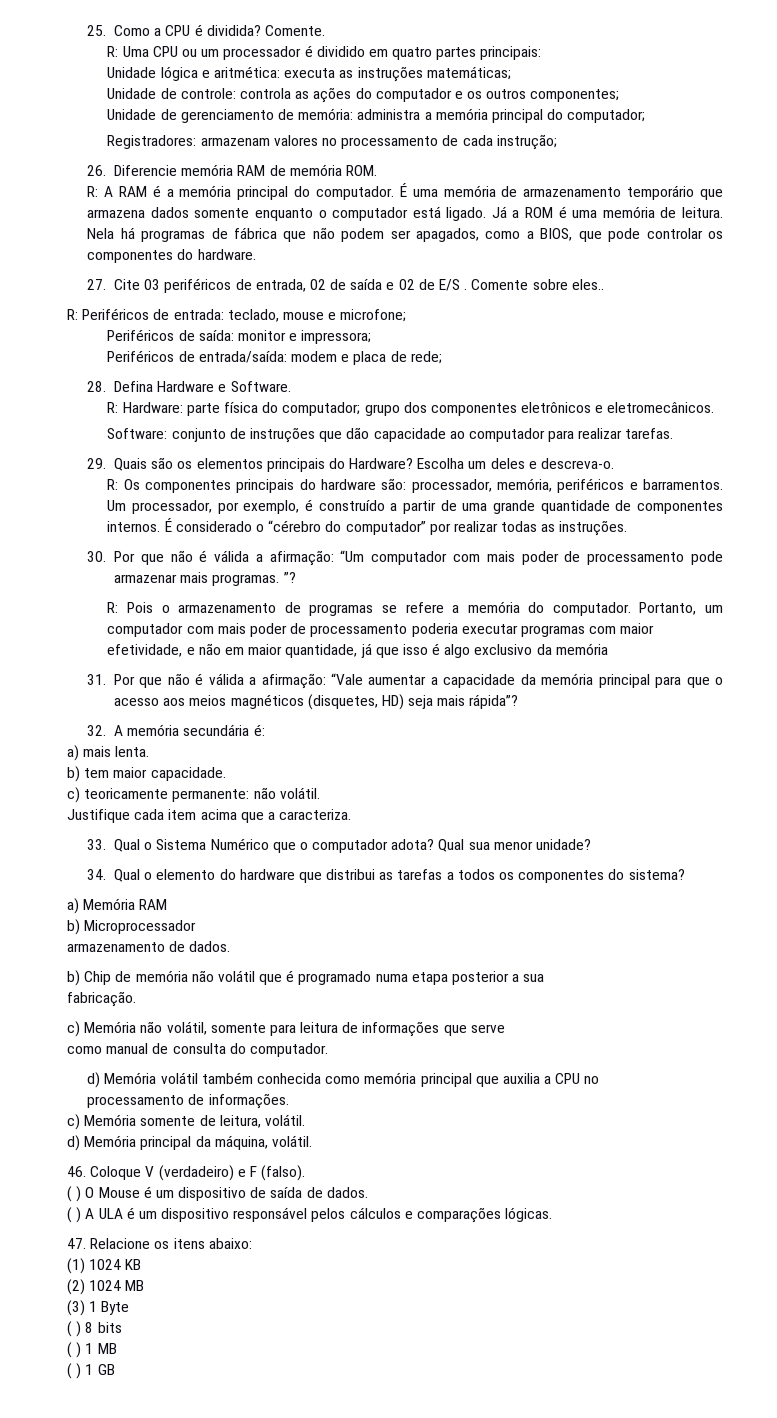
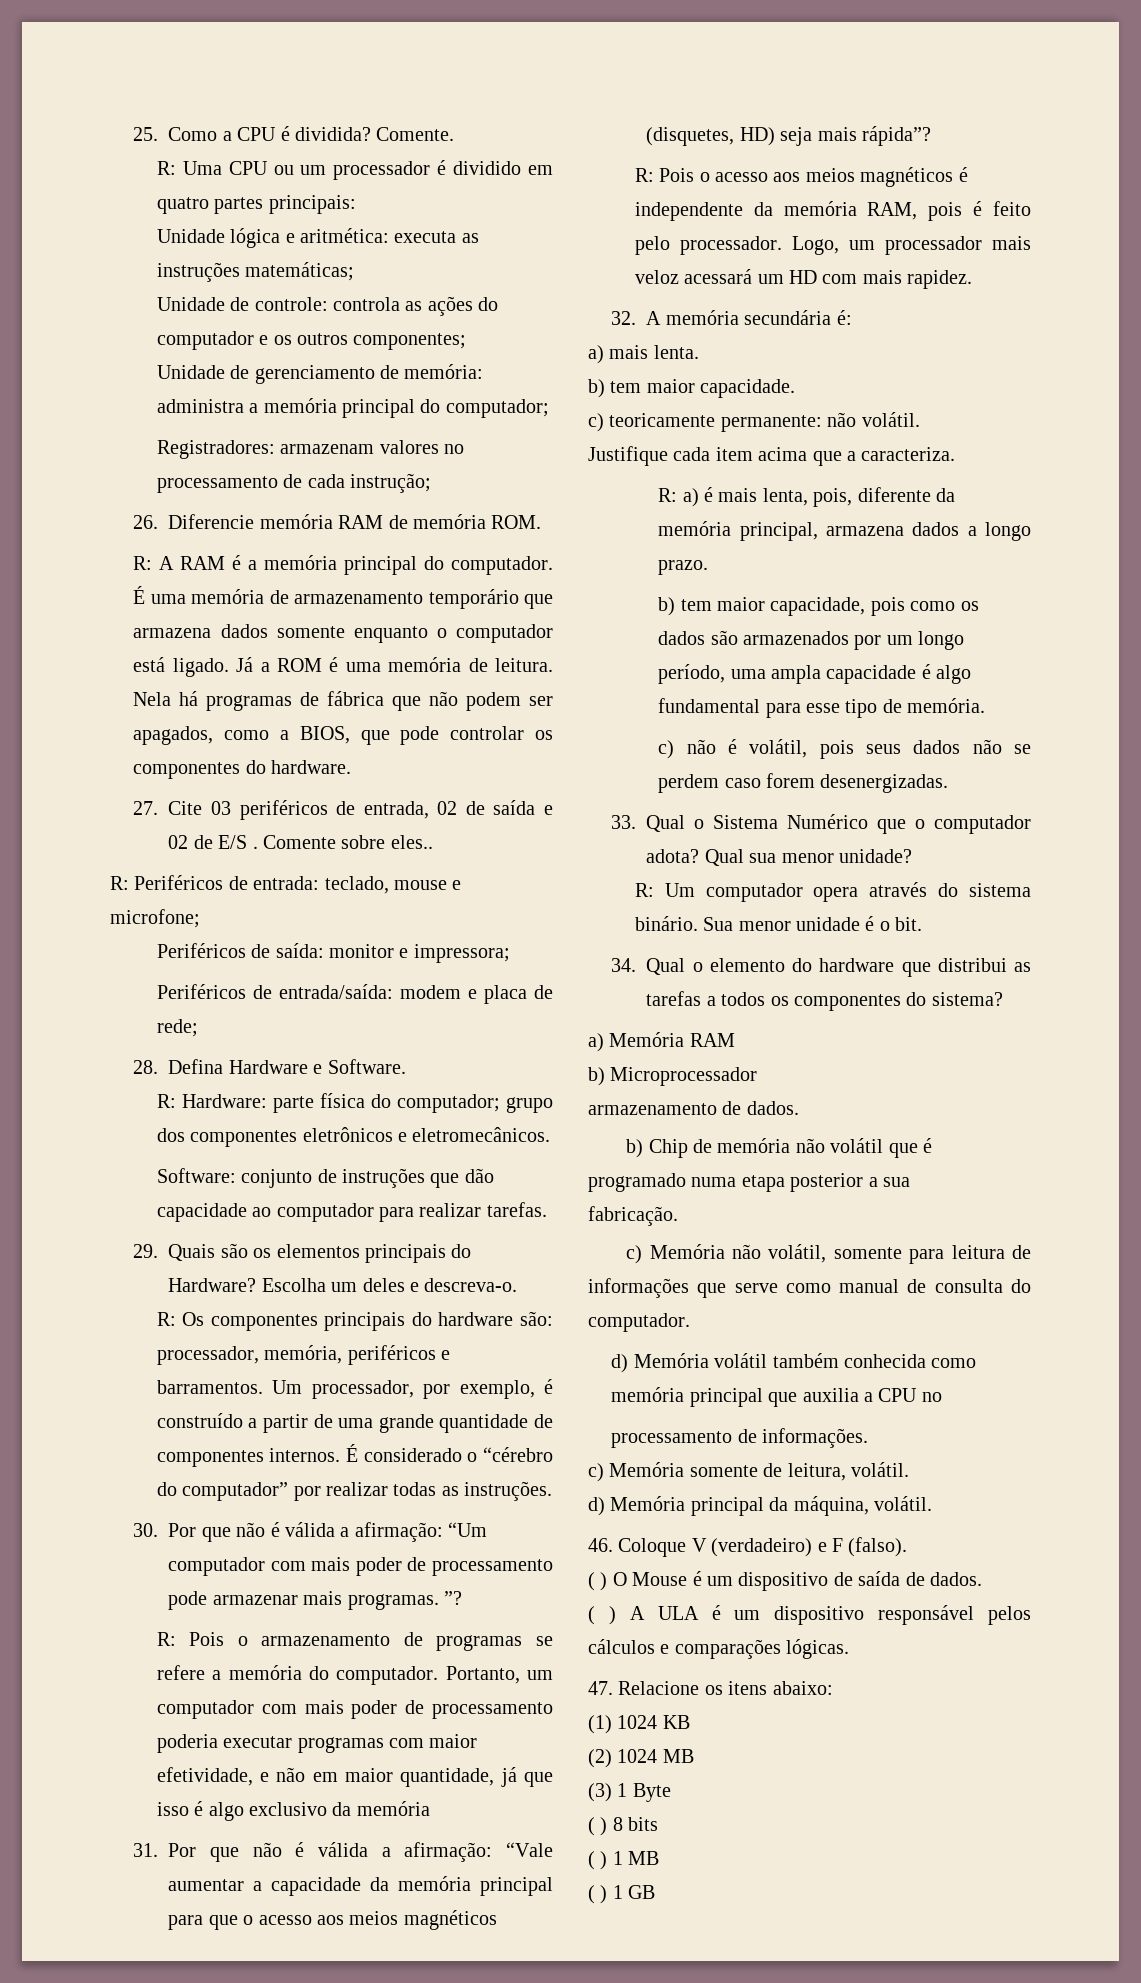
(519, 701) none -> [634,167,968,187] [634,201,1031,221] [634,236,1031,255] [634,269,973,289] // R: Pois o acesso aos meios magnéticos é independente da memória RAM, pois é feito pelo processador. Logo, um processador mais veloz acessará um HD com mais rapidez.
(352, 814) none -> [658,487,956,507] [658,521,1031,541] [658,560,709,575] [658,597,979,616] [658,630,965,650] [658,664,972,684] [658,698,986,718] [658,739,1031,759] [658,773,949,793] // R: a) é mais lenta, pois, diferente da memória principal, armazena dados a longo prazo. // b) tem maior capacidade, pois como os dados são armazenados por um longo período, uma ampla capacidade é algo fundamental para esse tipo de memória. // c) não é volátil, pois seus dados não se perdem caso forem desenergizadas.
(592, 844) none -> [634,882,1031,902] [634,916,923,931] // R: Um computador opera através do sistema binário. Sua menor unidade é o bit.
(505, 1028) // -> (778, 1288) none

